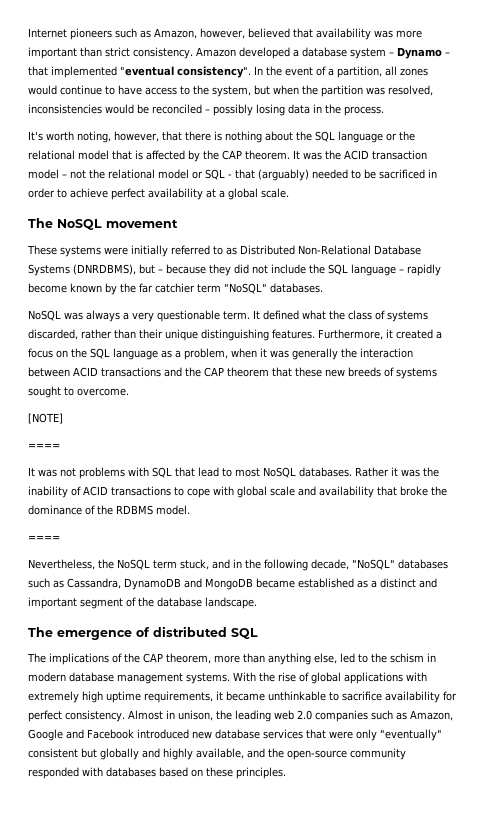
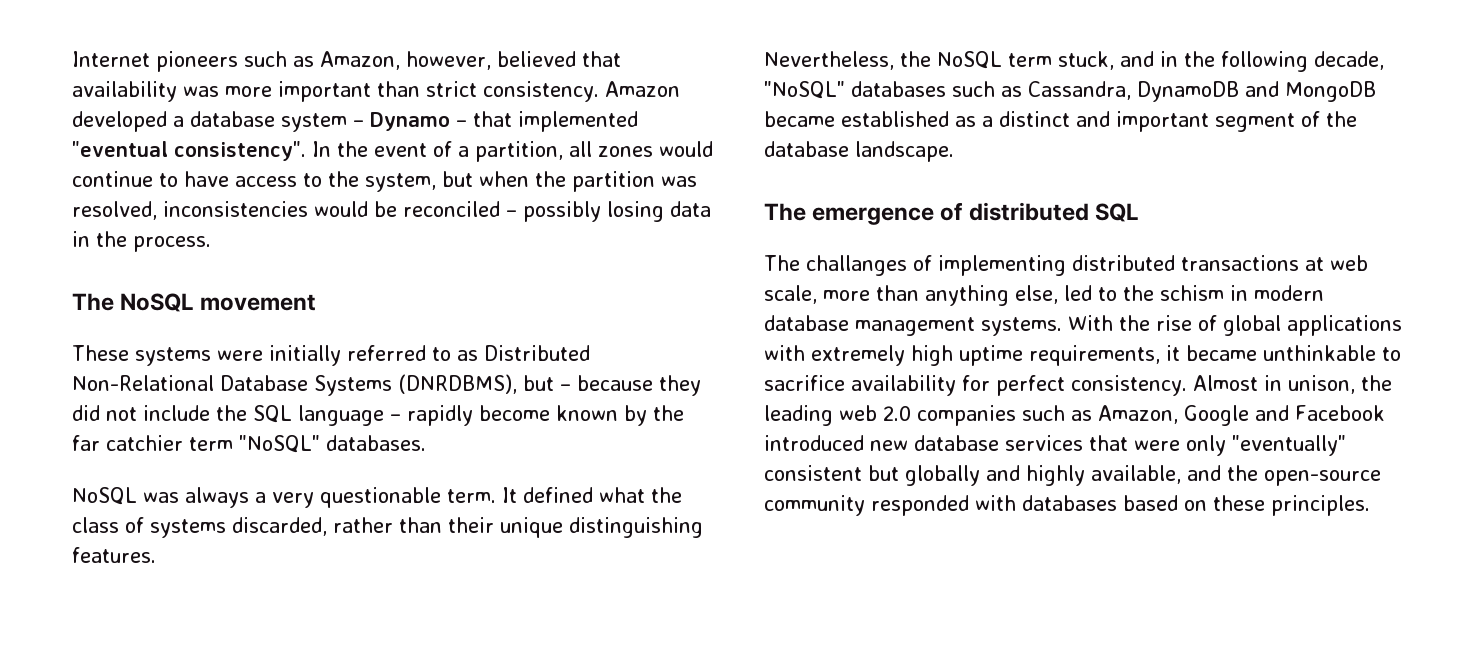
[28,131,415,143] [28,150,427,162] [28,169,437,181] [28,188,289,200] // It's worth noting, however, that there is nothing about the SQL language or the relational model that is affected by the CAP theorem. It was the ACID transaction model – not the relational model or SQL - that (arguably) needed to be sacrificed in order to achieve perfect availability at a global scale. -> (211, 244) none
[318,329,442,340] [28,348,413,360] [28,367,437,379] [28,386,129,398] [28,413,63,424] [28,444,60,449] [28,467,439,479] [28,486,447,498] [28,505,190,515] [28,536,60,541] Furthermore, it created a focus on the SQL language as a problem, when it was generally the interaction between ACID transactions and the CAP theorem that these new breeds of systems sought to overcome. // [NOTE] // ==== // It was not problems with SQL that lead to most NoSQL databases. Rather it was the inability of ACID transactions to cope with global scale and availability that broke the dominance of the RDBMS model. // ==== -> (156, 555) none
[49,653,211,665] implications of the CAP theorem, -> [806,255,1368,276] [764,285,817,304] challanges of implementing distributed transactions at web scale,

